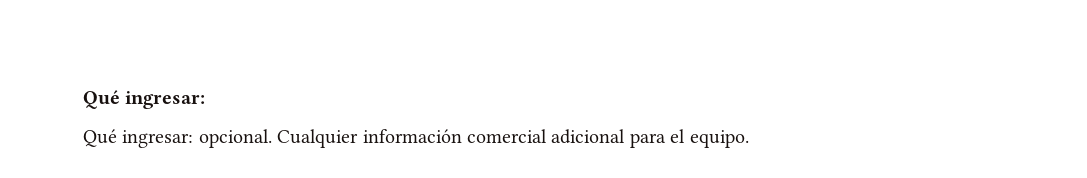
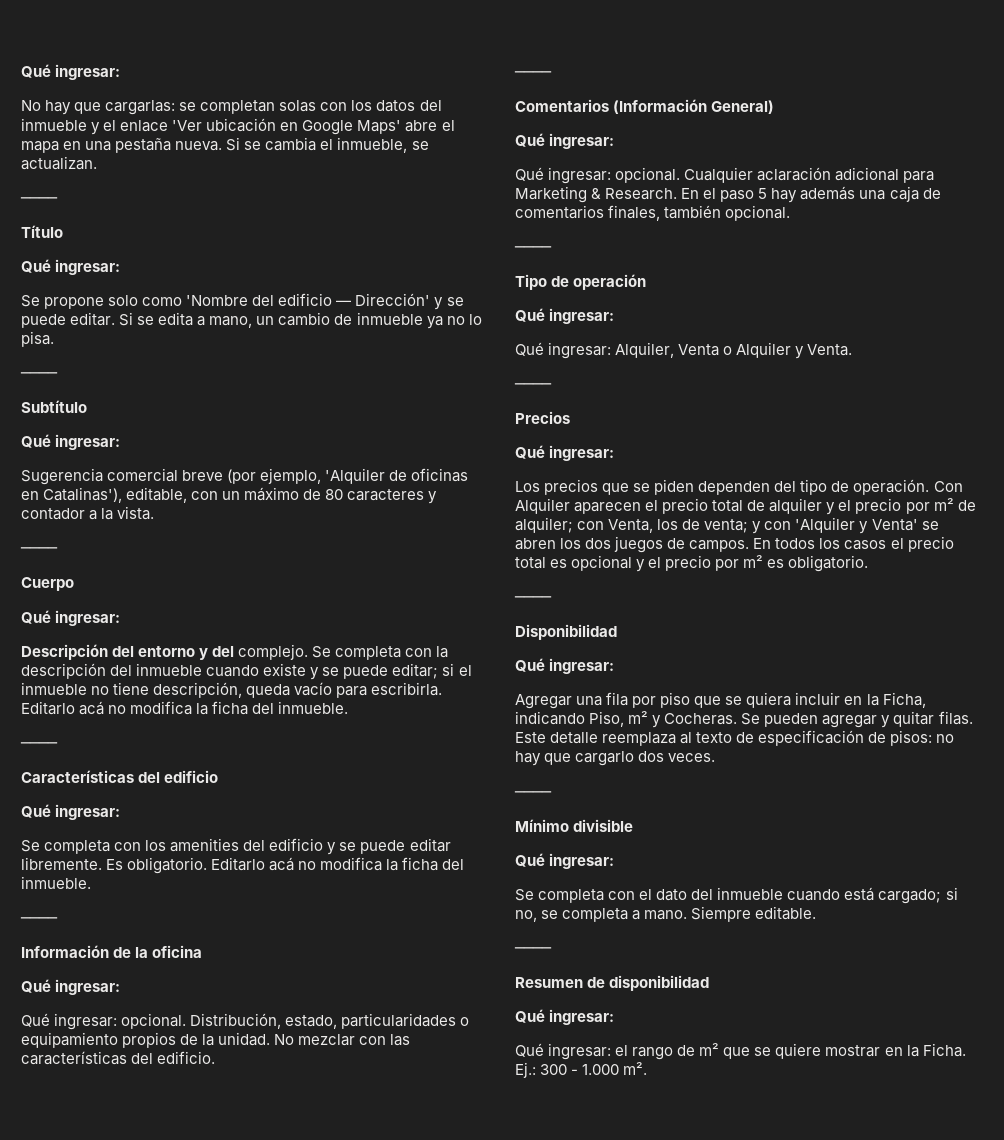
[83,90,206,109] [83,129,749,148] Qué ingresar: // Qué ingresar: opcional. Cualquier información comercial adicional para el equipo. -> [21,64,121,80] [21,100,442,115] [21,118,455,135] [21,137,429,153] [21,156,97,170] [20,197,58,203] [21,225,63,238] [21,259,121,275] [21,293,464,310] [21,312,482,329] [21,331,54,347] [20,372,58,378] [21,400,87,413] [21,434,121,450] [21,468,469,485] [21,487,438,504] [21,506,155,520] [20,547,58,553] [21,577,74,591] [21,610,121,626] [21,644,449,660] [21,663,472,680] [21,682,443,698] [21,701,349,715] [20,742,58,748] [21,770,219,783] [21,804,121,820] [21,838,451,855] [21,857,465,874] [21,876,91,889] [20,917,58,923] [21,945,203,958] [21,979,121,995] [21,1013,470,1030] [21,1032,411,1048] [21,1051,216,1065] [514,71,552,77] [515,99,775,114] [515,133,615,149] [515,167,935,184] [515,186,941,203] [515,205,791,221] [514,246,552,252] [515,274,647,290] [515,308,615,324] [515,342,853,359] [514,383,552,389] [515,411,570,424] [515,445,615,461] [515,479,963,495] [515,498,976,515] [515,517,939,534] [515,536,954,553] [515,555,869,572] [514,596,552,602] [515,624,617,640] [515,658,615,674] [515,692,926,709] [515,711,973,728] [515,730,955,746] [515,751,716,766] [514,791,552,797] [515,819,634,832] [515,853,615,869] [515,887,958,904] [515,906,817,922] [514,947,552,953] [515,975,710,991] [515,1009,615,1025] [515,1043,966,1060] [515,1062,648,1078] Qué ingresar: // No hay que cargarlas: se completan solas con los datos del inmueble y el enlace 'Ver ubicación en Google Maps' abre el mapa en una pestaña nueva. Si se cambia el inmueble, se actualizan. // ──── // Título // Qué ingresar: // Se propone solo como 'Nombre del edificio — Dirección' y se puede editar. Si se edita a mano, un cambio de inmueble ya no lo pisa. // ──── // Subtítulo // Qué ingresar: // Sugerencia comercial breve (por ejemplo, 'Alquiler de oficinas en Catalinas'), editable, con un máximo de 80 caracteres y contador a la vista. // ──── // Cuerpo // Qué ingresar: // Descripción del entorno y del complejo. Se completa con la descripción del inmueble cuando existe y se puede editar; si el inmueble no tiene descripción, queda vacío para escribirla. Editarlo acá no modifica la ficha del inmueble. // ──── // Características del edificio // Qué ingresar: // Se completa con los amenities del edificio y se puede editar libremente. Es obligatorio. Editarlo acá no modifica la ficha del inmueble. // ──── // Información de la oficina // Qué ingresar: // Qué ingresar: opcional. Distribución, estado, particularidades o equipamiento propios de la unidad. No mezclar con las características del edificio. // ──── // Comentarios (Información General) // Qué ingresar: // Qué ingresar: opcional. Cualquier aclaración adicional para Marketing & Research. En el paso 5 hay además una caja de comentarios finales, también opcional. // ──── // Tipo de operación // Qué ingresar: // Qué ingresar: Alquiler, Venta o Alquiler y Venta. // ──── // Precios // Qué ingresar: // Los precios que se piden dependen del tipo de operación. Con Alquiler aparecen el precio total de alquiler y el precio por m² de alquiler; con Venta, los de venta; y con 'Alquiler y Venta' se abren los dos juegos de campos. En todos los casos el precio total es opcional y el precio por m² es obligatorio. // ──── // Disponibilidad // Qué ingresar: // Agregar una fila por piso que se quiera incluir en la Ficha, indicando Piso, m² y Cocheras. Se pueden agregar y quitar filas. Este detalle reemplaza al texto de especificación de pisos: no hay que cargarlo dos veces. // ──── // Mínimo divisible // Qué ingresar: // Se completa con el dato del inmueble cuando está cargado; si no, se completa a mano. Siempre editable. // ──── // Resumen de disponibilidad // Qué ingresar: // Qué ingresar: el rango de m² que se quiere mostrar en la Ficha. Ej.: 300 - 1.000 m².

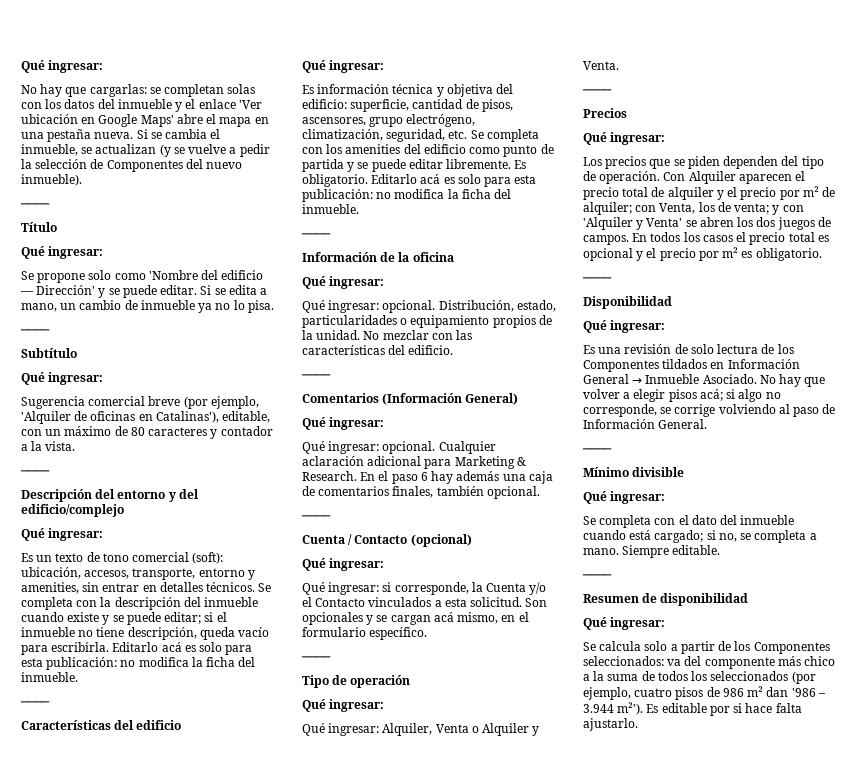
[21,156,97,170] actualizan. -> [95,144,270,157] [21,159,243,172] [21,174,82,186] actualizan (y se vuelve a pedir la selección de Componentes del nuevo inmueble).
[21,577,74,591] [21,610,121,626] // Cuerpo // Qué ingresar: -> (50, 472) none
[238,644,309,660] complejo. -> [21,504,124,517] [21,528,104,541] [21,552,224,564] [21,567,255,580] [21,582,256,594] edificio/complejo // Qué ingresar: // Es un texto de tono comercial (soft): ubicación, accesos, transporte, entorno y amenities, sin entrar en detalles técnicos.
(105, 708) none -> [184,642,253,655] [21,657,118,670] es solo para esta publicación:
(121, 812) none -> [302,84,514,97] [302,99,513,112] [302,114,476,127] [302,129,468,142] Es información técnica y objetiva del edificio: superficie, cantidad de pisos, ascensores, grupo electrógeno, climatización, seguridad, etc.
(324, 844) none -> [469,144,554,157] [302,159,344,172] como punto de partida
(295, 864) none -> [443,174,537,187] [302,189,373,202] es solo para esta publicación:
[758,188,768,199] 5 -> [420,472,428,481] 6
(552, 249) none -> [302,534,472,547] [302,558,385,571] [302,582,547,595] [302,597,548,607] [302,612,529,625] [302,627,428,640] [301,656,331,661] // Cuenta / Contacto (opcional) // Qué ingresar: // Qué ingresar: si corresponde, la Cuenta y/o el Contacto vinculados a esta solicitud. Son opcionales y se cargan acá mismo, en el formulario específico. // ────
[515,692,926,709] [515,711,973,728] [515,730,955,746] [515,751,716,766] Agregar una fila por piso que se quiera incluir en la Ficha, indicando Piso, m² y Cocheras. Se pueden agregar y quitar filas. Este detalle reemplaza al texto de especificación de pisos: no hay que cargarlo dos veces. -> [583,344,794,354] [583,359,800,372] [583,374,826,387] [583,389,781,402] [583,404,836,417] [583,419,708,429] Es una revisión de solo lectura de los Componentes tildados en Información General → Inmueble Asociado. No hay que volver a elegir pisos acá; si algo no corresponde, se corrige volviendo al paso de Información General.
[515,1043,966,1060] [515,1062,648,1078] Qué ingresar: el rango de m² que se quiere mostrar en la Ficha. Ej.: 300 - 1.000 m². -> [583,641,830,654] [583,656,836,669] [583,671,816,684] [583,686,826,700] [583,702,802,716] [583,718,638,731] Se calcula solo a partir de los Componentes seleccionados: va del componente más chico a la suma de todos los seleccionados (por ejemplo, cuatro pisos de 986 m² dan '986 – 3.944 m²'). Es editable por si hace falta ajustarlo.

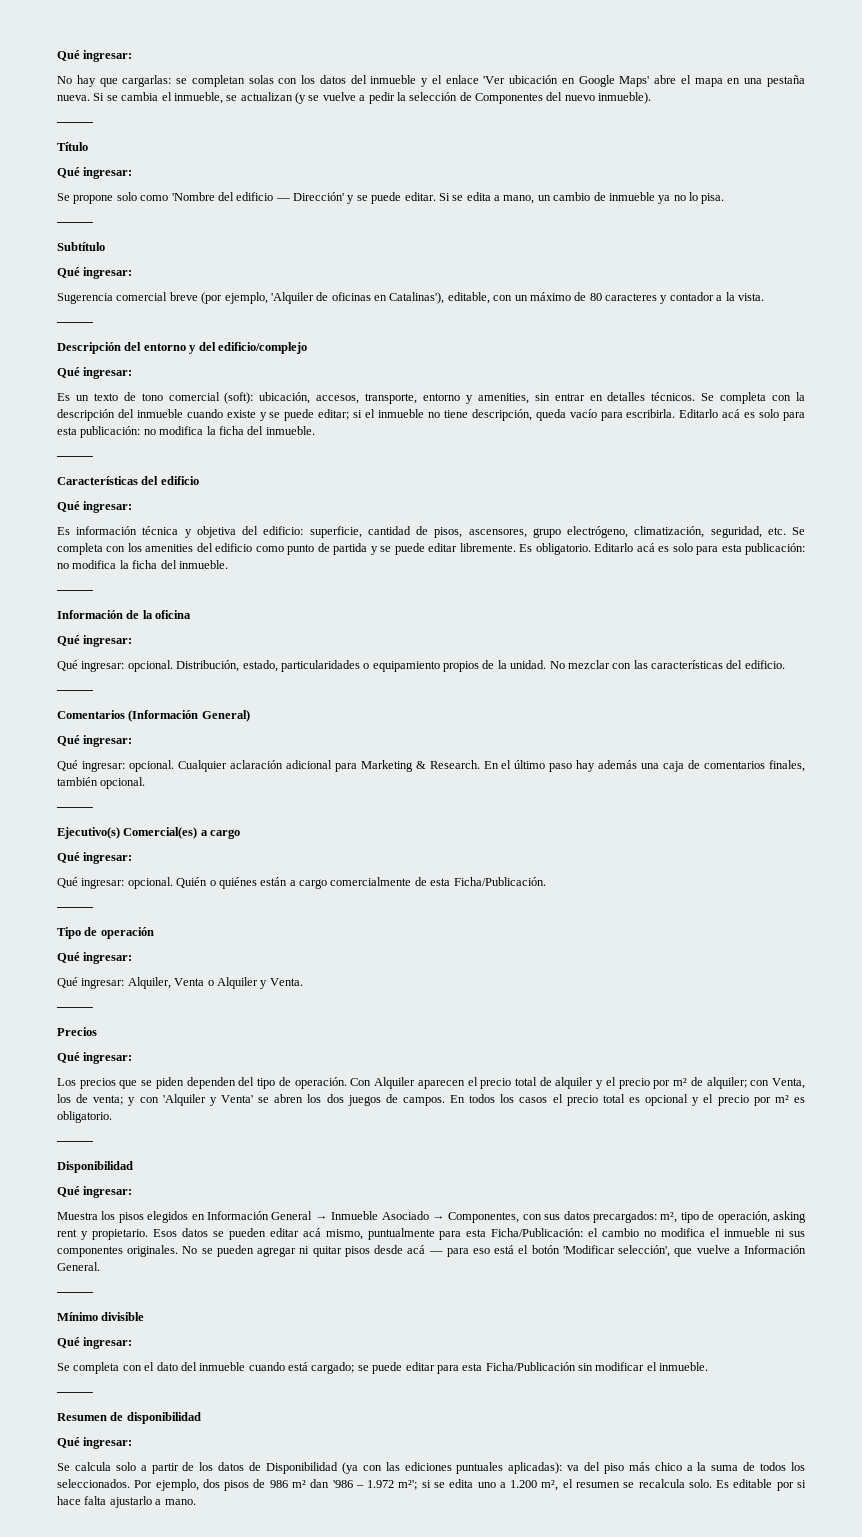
[391,472,428,484] paso 6 -> [514,760,573,772] último paso
[302,534,472,547] [302,558,385,571] [302,582,547,595] [302,597,548,607] [302,612,529,625] [302,627,428,640] Cuenta / Contacto (opcional) // Qué ingresar: // Qué ingresar: si corresponde, la Cuenta y/o el Contacto vinculados a esta solicitud. Son opcionales y se cargan acá mismo, en el formulario específico. -> [57,827,241,839] [57,852,133,864] [57,877,546,889] Ejecutivo(s) Comercial(es) a cargo // Qué ingresar: // Qué ingresar: opcional. Quién o quiénes están a cargo comercialmente de esta Ficha/Publicación.
[583,344,794,354] [583,359,708,372] Es una revisión de solo lectura de los Componentes tildados -> [57,1211,189,1223] Muestra los pisos elegidos
[702,374,826,387] [583,389,781,402] [583,404,836,417] Asociado. No hay que volver a elegir pisos acá; si algo no corresponde, se corrige volviendo al paso de -> [381,1211,806,1223] [57,1228,806,1240] [57,1245,740,1257] Asociado → Componentes, con sus datos precargados: m², tipo de operación, asking rent y propietario. Esos datos se pueden editar acá mismo, puntualmente para esta Ficha/Publicación: el cambio no modifica el inmueble ni sus componentes originales. No se pueden agregar ni quitar pisos desde acá — para eso está el botón 'Modificar selección', que vuelve a
[706,530,817,543] [583,545,721,558] si no, se completa a mano. Siempre editable. -> [357,1362,709,1374] se puede editar para esta Ficha/Publicación sin modificar el inmueble.
[753,642,830,654] [583,656,664,666] Componentes seleccionados: -> [218,1462,563,1474] datos de Disponibilidad (ya con las ediciones puntuales aplicadas):
[704,657,775,669] componente -> [603,1463,624,1474] piso
[710,671,816,684] [583,687,673,700] seleccionados (por ejemplo, cuatro -> [57,1479,220,1491] seleccionados. Por ejemplo, dos
[583,702,644,715] 3.944 m²'). -> [367,1479,712,1491] 1.972 m²'; si se edita uno a 1.200 m², el resumen se recalcula solo.
[583,718,638,731] ajustarlo. -> [109,1496,196,1508] ajustarlo a mano.

